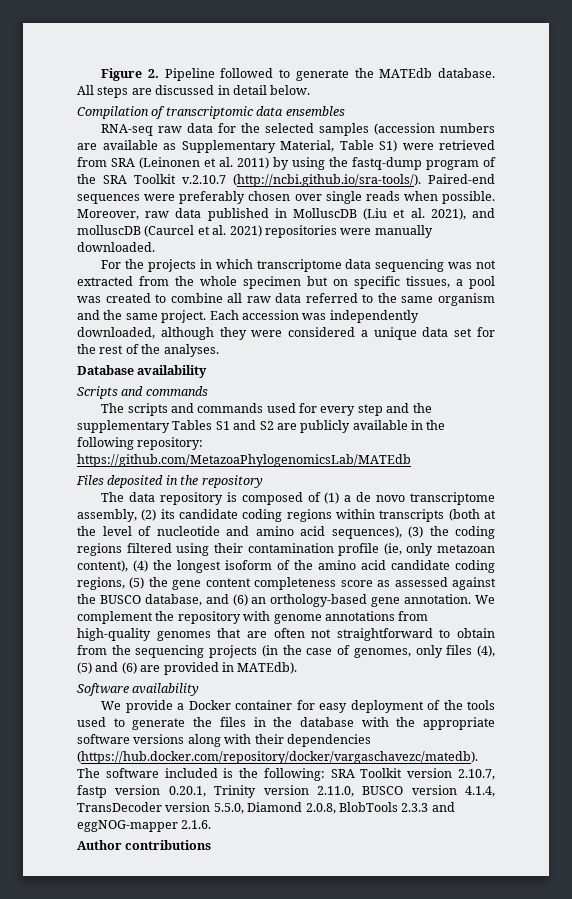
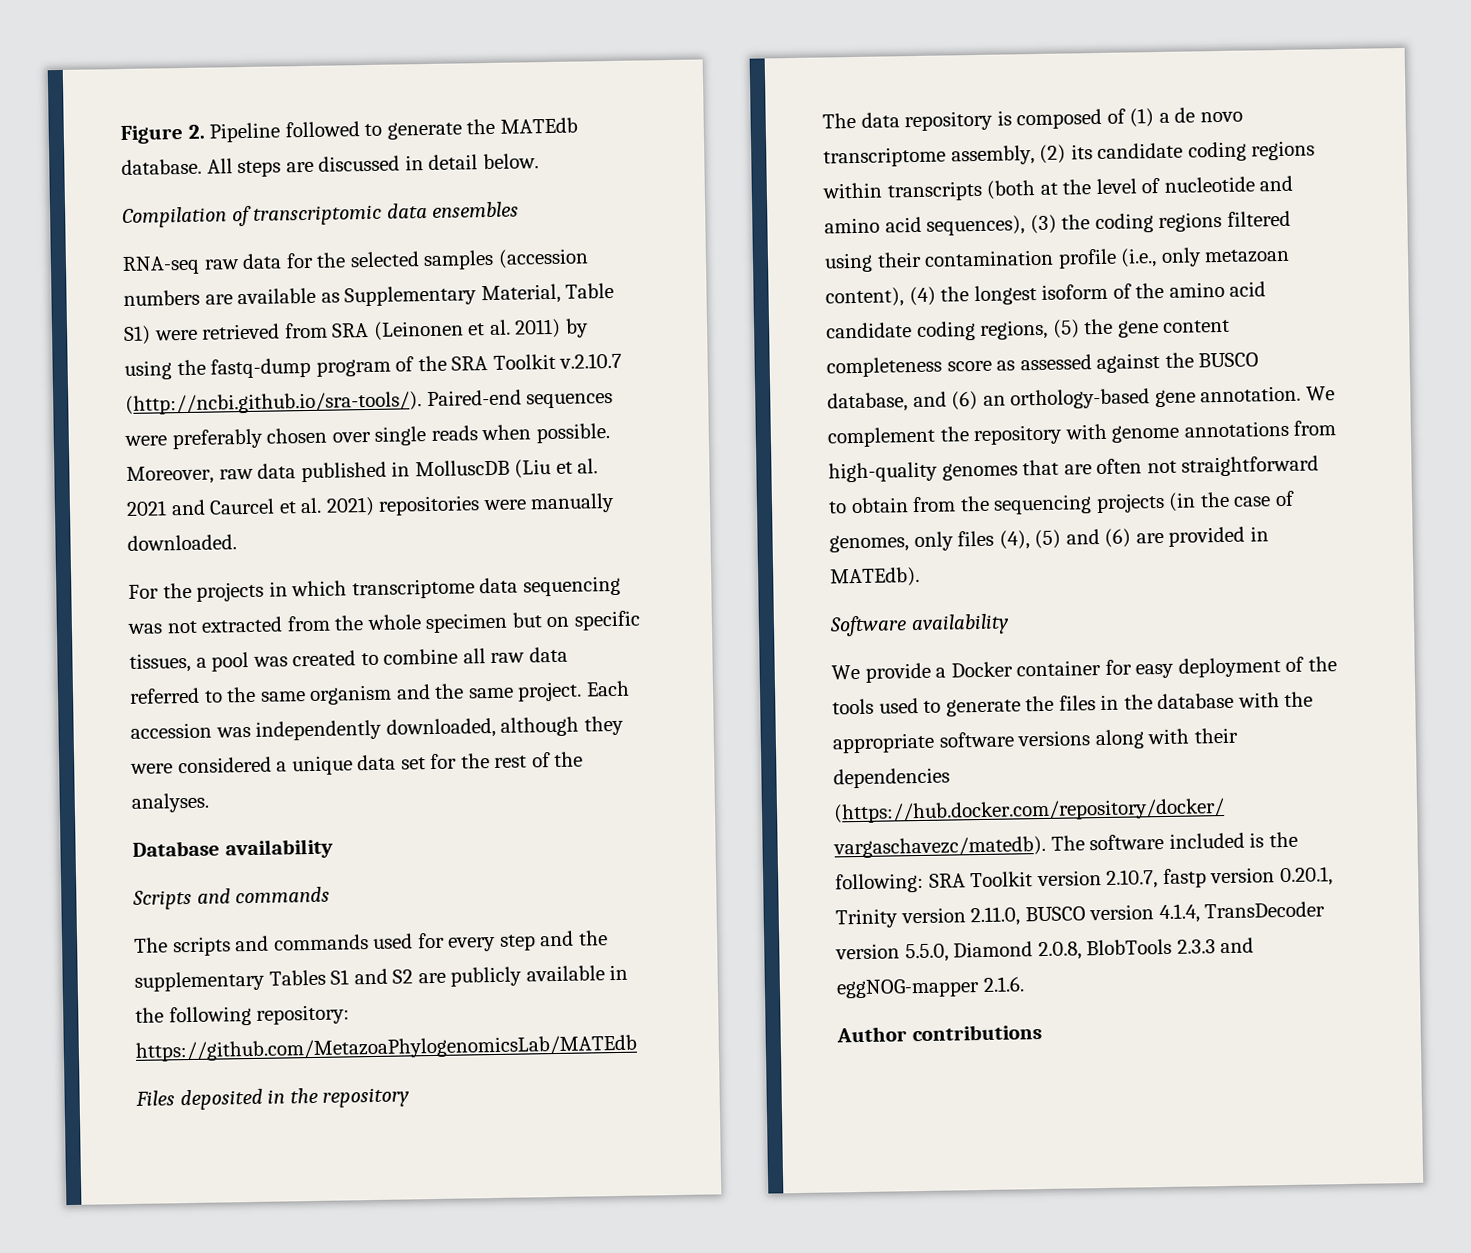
[430,208,495,220] [77,225,195,237] 2021), and molluscDB (Caurcel -> [126,498,276,516] 2021 and Caurcel
[383,543,402,555] (ie, -> [1120,248,1158,268] (i.e.,

